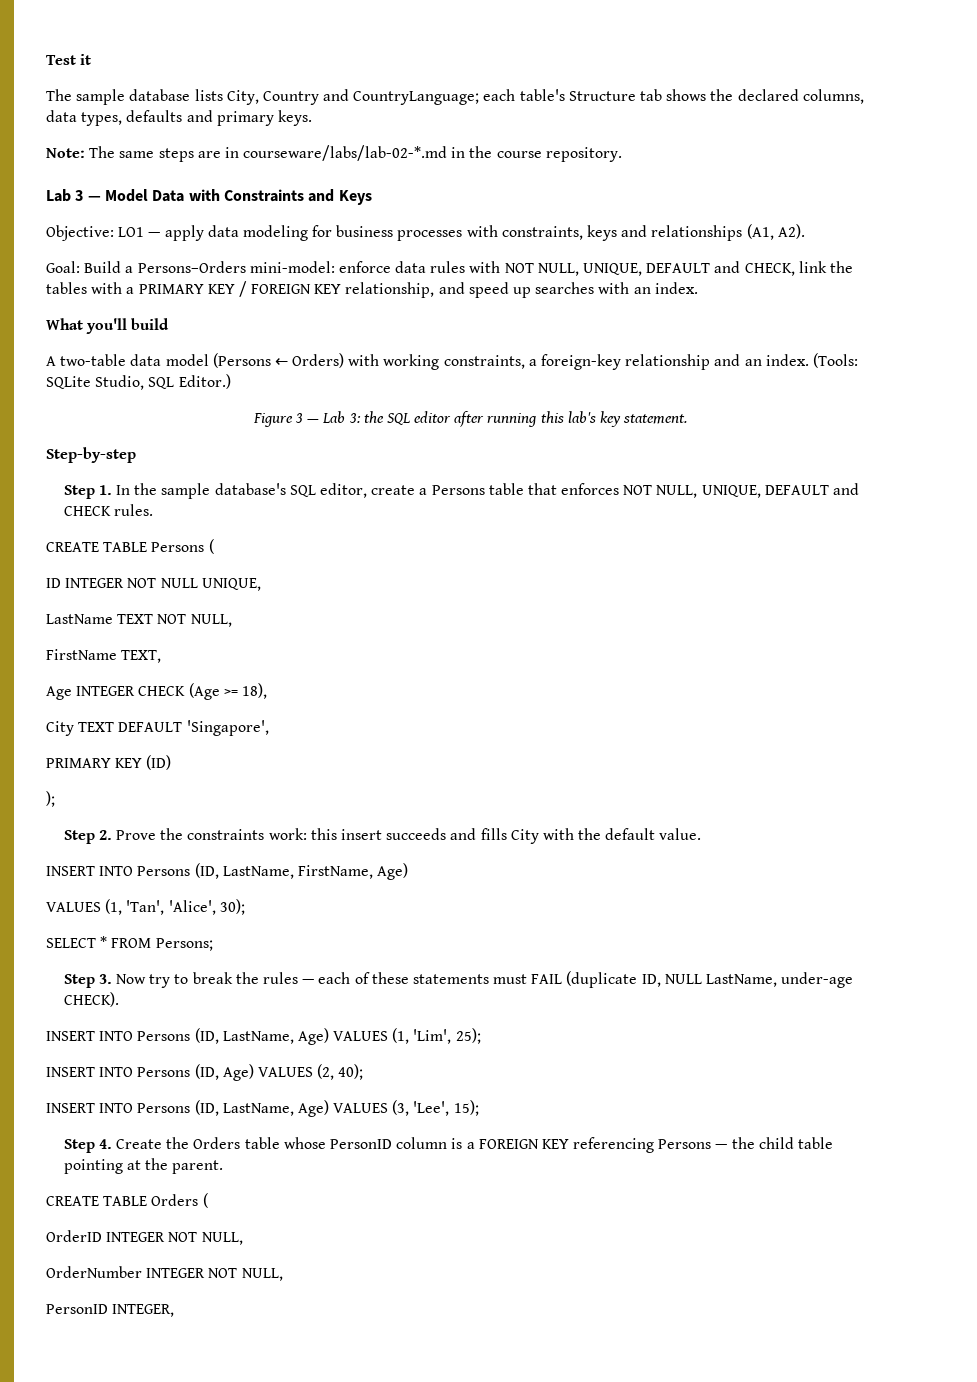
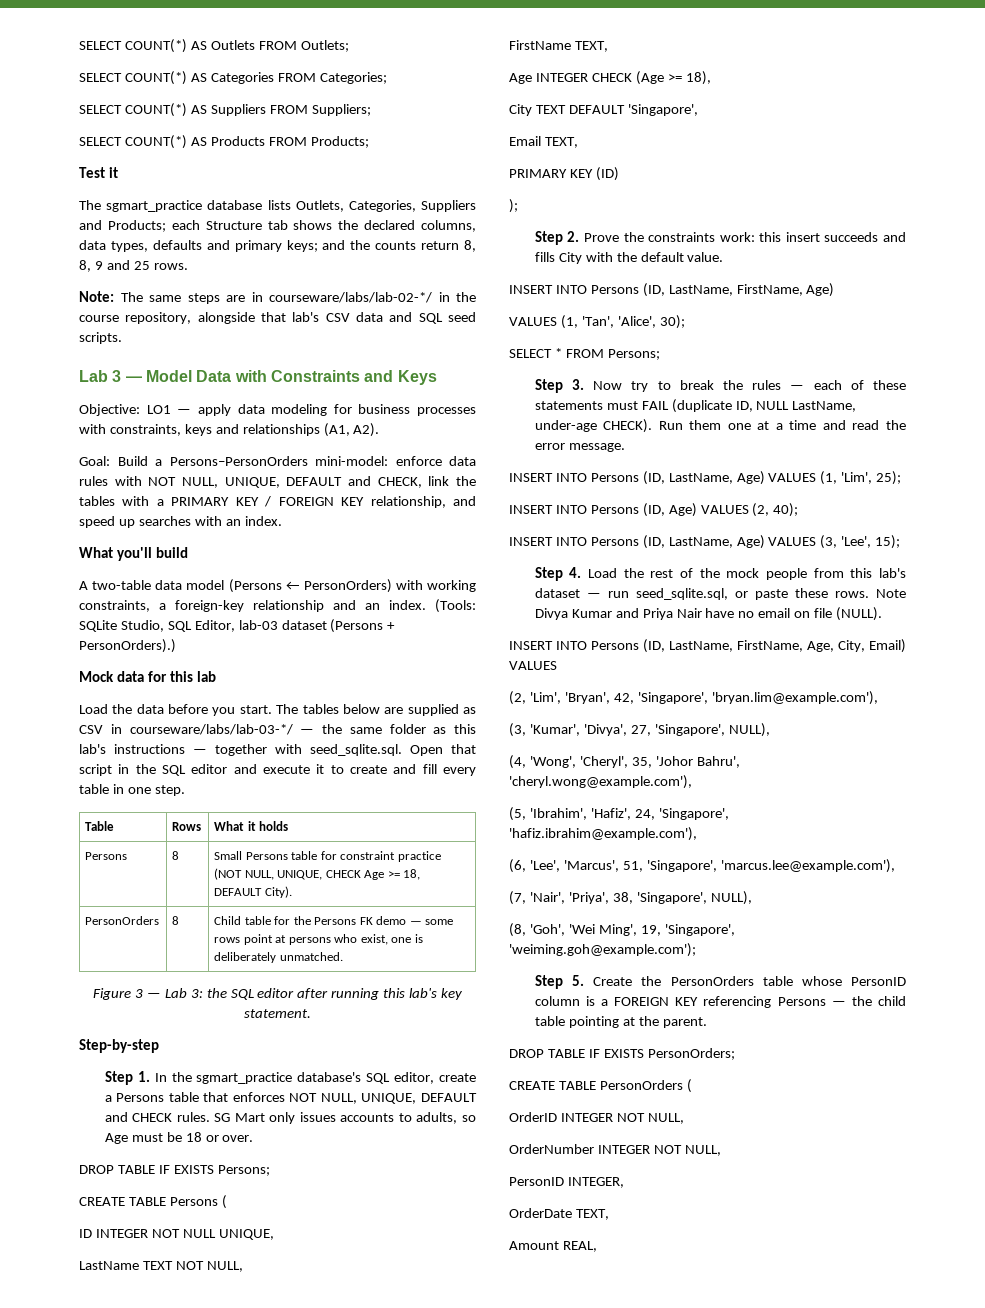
(46, 60) none -> [79,39,349,53] [79,71,387,85] [79,103,371,117] [79,135,369,149] SELECT COUNT(*) AS Outlets FROM Outlets; // SELECT COUNT(*) AS Categories FROM Categories; // SELECT COUNT(*) AS Suppliers FROM Suppliers; // SELECT COUNT(*) AS Products FROM Products; //
[76,89,126,105] sample -> [106,200,203,212] sgmart_practice
[226,89,565,105] City, Country and CountryLanguage; each table's -> [295,200,476,212] [79,220,200,232] Outlets, Categories, Suppliers and Products; each
[277,110,312,126] keys. -> [286,240,476,252] [79,260,188,272] keys; and the counts return 8, 8, 9 and 25 rows.
[243,145,448,161] courseware/labs/lab-02-*.md -> [269,292,432,303] courseware/labs/lab-02-*/
[545,147,622,162] repository. -> [125,312,476,324] [79,332,122,344] repository, alongside that lab's CSV data and SQL seed scripts.
[137,261,246,273] Persons–Orders -> [169,456,308,466] Persons–PersonOrders
[292,353,345,368] Orders) -> [303,579,392,593] PersonOrders)
[178,374,231,389] Editor.) -> [194,619,396,633] [79,639,176,653] [79,671,216,682] [79,704,477,716] [79,724,476,735] [79,744,476,756] [79,764,476,776] [79,784,185,796] [85,821,115,831] [172,822,202,831] [214,821,289,831] [85,852,128,860] [172,851,180,860] [214,851,441,862] [214,868,421,880] [214,886,292,898] [85,916,160,925] [172,916,180,925] [214,916,454,925] [214,934,423,945] [214,952,343,963] Editor, lab-03 dataset (Persons + PersonOrders).) // Mock data for this lab // Load the data before you start. The tables below are supplied as CSV in courseware/labs/lab-03-*/ — the same folder as this lab's instructions — together with seed_sqlite.sql. Open that script in the SQL editor and execute it to create and fill every table in one step. // Table | Rows | What it holds // Persons | 8 | Small Persons table for constraint practice (NOT NULL, UNIQUE, CHECK Age >= 18, DEFAULT City). // PersonOrders | 8 | Child table for the Persons FK demo — some rows point at persons who exist, one is deliberately unmatched.
[161,483,211,499] sample -> [196,1072,293,1084] sgmart_practice
(153, 510) none -> [214,1112,477,1124] [104,1132,254,1144] [79,1165,270,1176] SG Mart only issues accounts to adults, so Age must be 18 or over. // DROP TABLE IF EXISTS Persons;
(269, 728) none -> [509,136,578,148] // Email TEXT,
(119, 999) none -> [658,420,907,430] [534,443,625,452] Run them one at a time and read the error message.
(112, 1144) none -> [588,568,906,580] [534,588,906,600] [534,607,882,621] [509,639,906,653] [509,661,557,670] [509,691,878,705] [509,723,770,737] [509,755,740,769] [509,775,692,789] [509,807,729,821] [509,827,697,841] [509,859,895,873] [509,891,752,905] [509,923,735,937] [509,943,696,957] [534,975,585,989] Load the rest of the mock people from this lab's dataset — run seed_sqlite.sql, or paste these rows. Note Divya Kumar and Priya Nair have no email on file (NULL). // INSERT INTO Persons (ID, LastName, FirstName, Age, City, Email) VALUES // (2, 'Lim', 'Bryan', 42, 'Singapore', 'bryan.lim@example.com'), // (3, 'Kumar', 'Divya', 27, 'Singapore', NULL), // (4, 'Wong', 'Cheryl', 35, 'Johor Bahru', 'cheryl.wong@example.com'), // (5, 'Ibrahim', 'Hafiz', 24, 'Singapore', 'hafiz.ibrahim@example.com'), // (6, 'Lee', 'Marcus', 51, 'Singapore', 'marcus.lee@example.com'), // (7, 'Nair', 'Priya', 38, 'Singapore', NULL), // (8, 'Goh', 'Wei Ming', 19, 'Singapore', 'weiming.goh@example.com'); // Step 5.
[193,1137,241,1149] Orders -> [670,976,754,986] PersonOrders
[46,1194,199,1206] // CREATE TABLE Orders -> [509,1048,735,1060] [509,1080,683,1090] // DROP TABLE IF EXISTS PersonOrders; // CREATE TABLE PersonOrders
(175, 1310) none -> [509,1208,609,1220] [509,1241,597,1252] // OrderDate TEXT, // Amount REAL,

